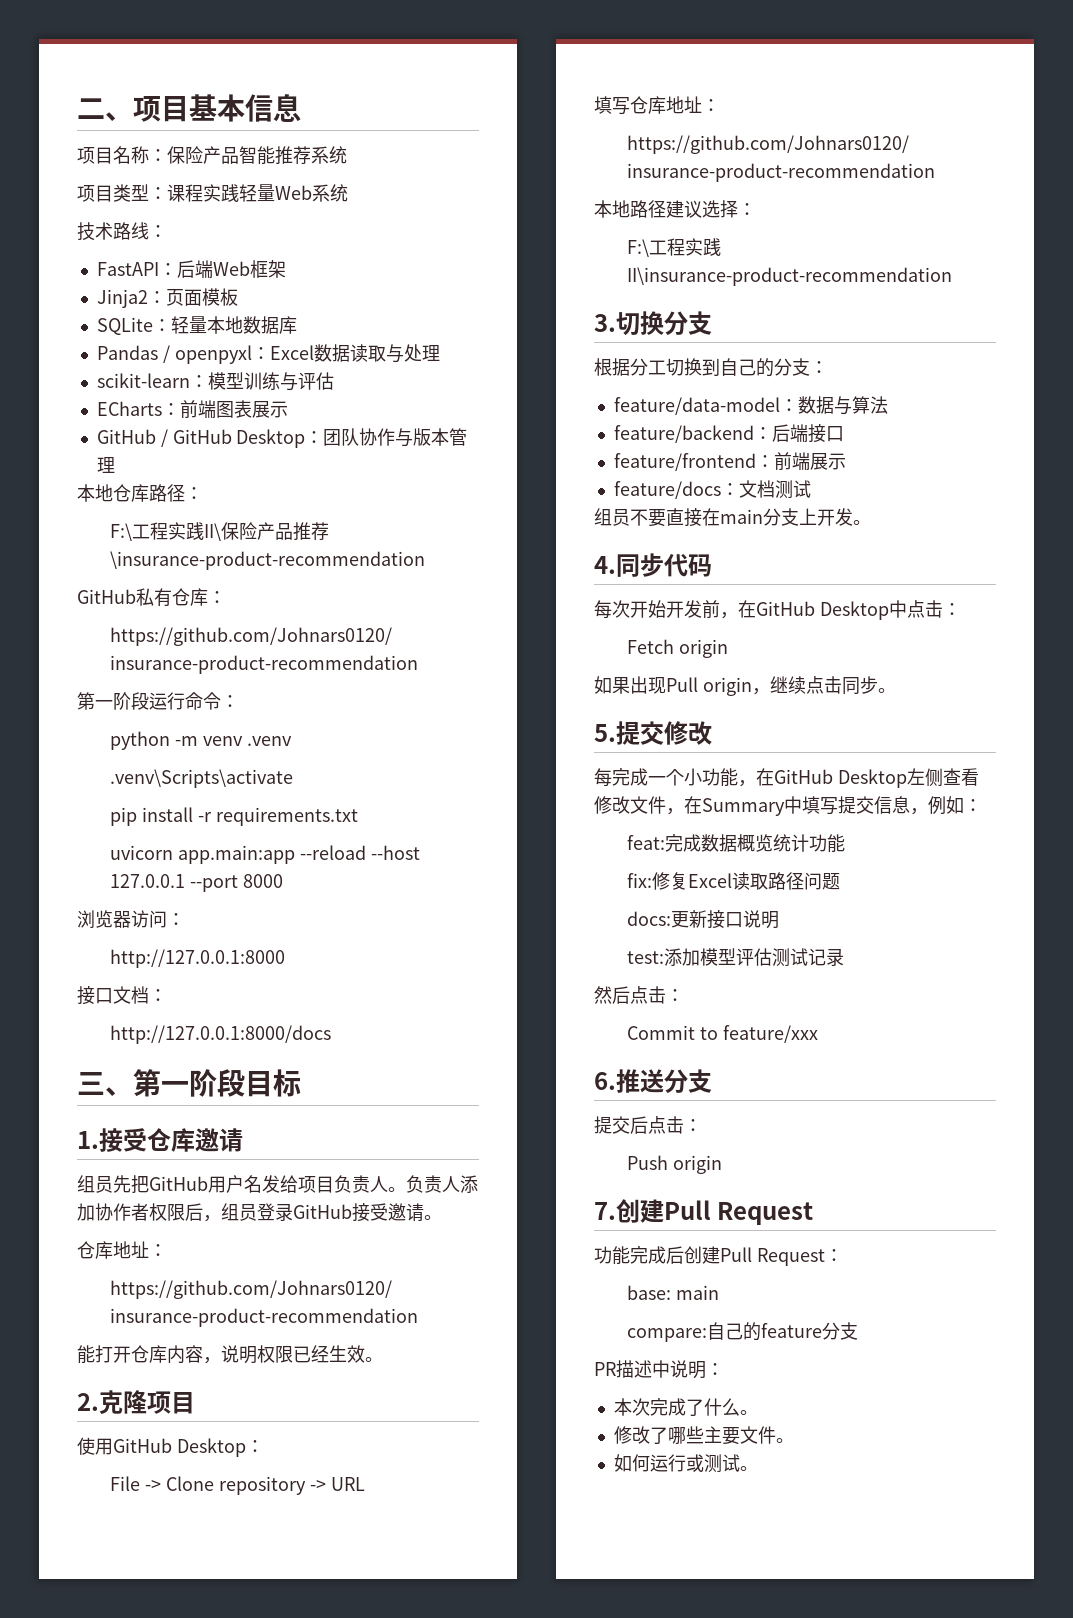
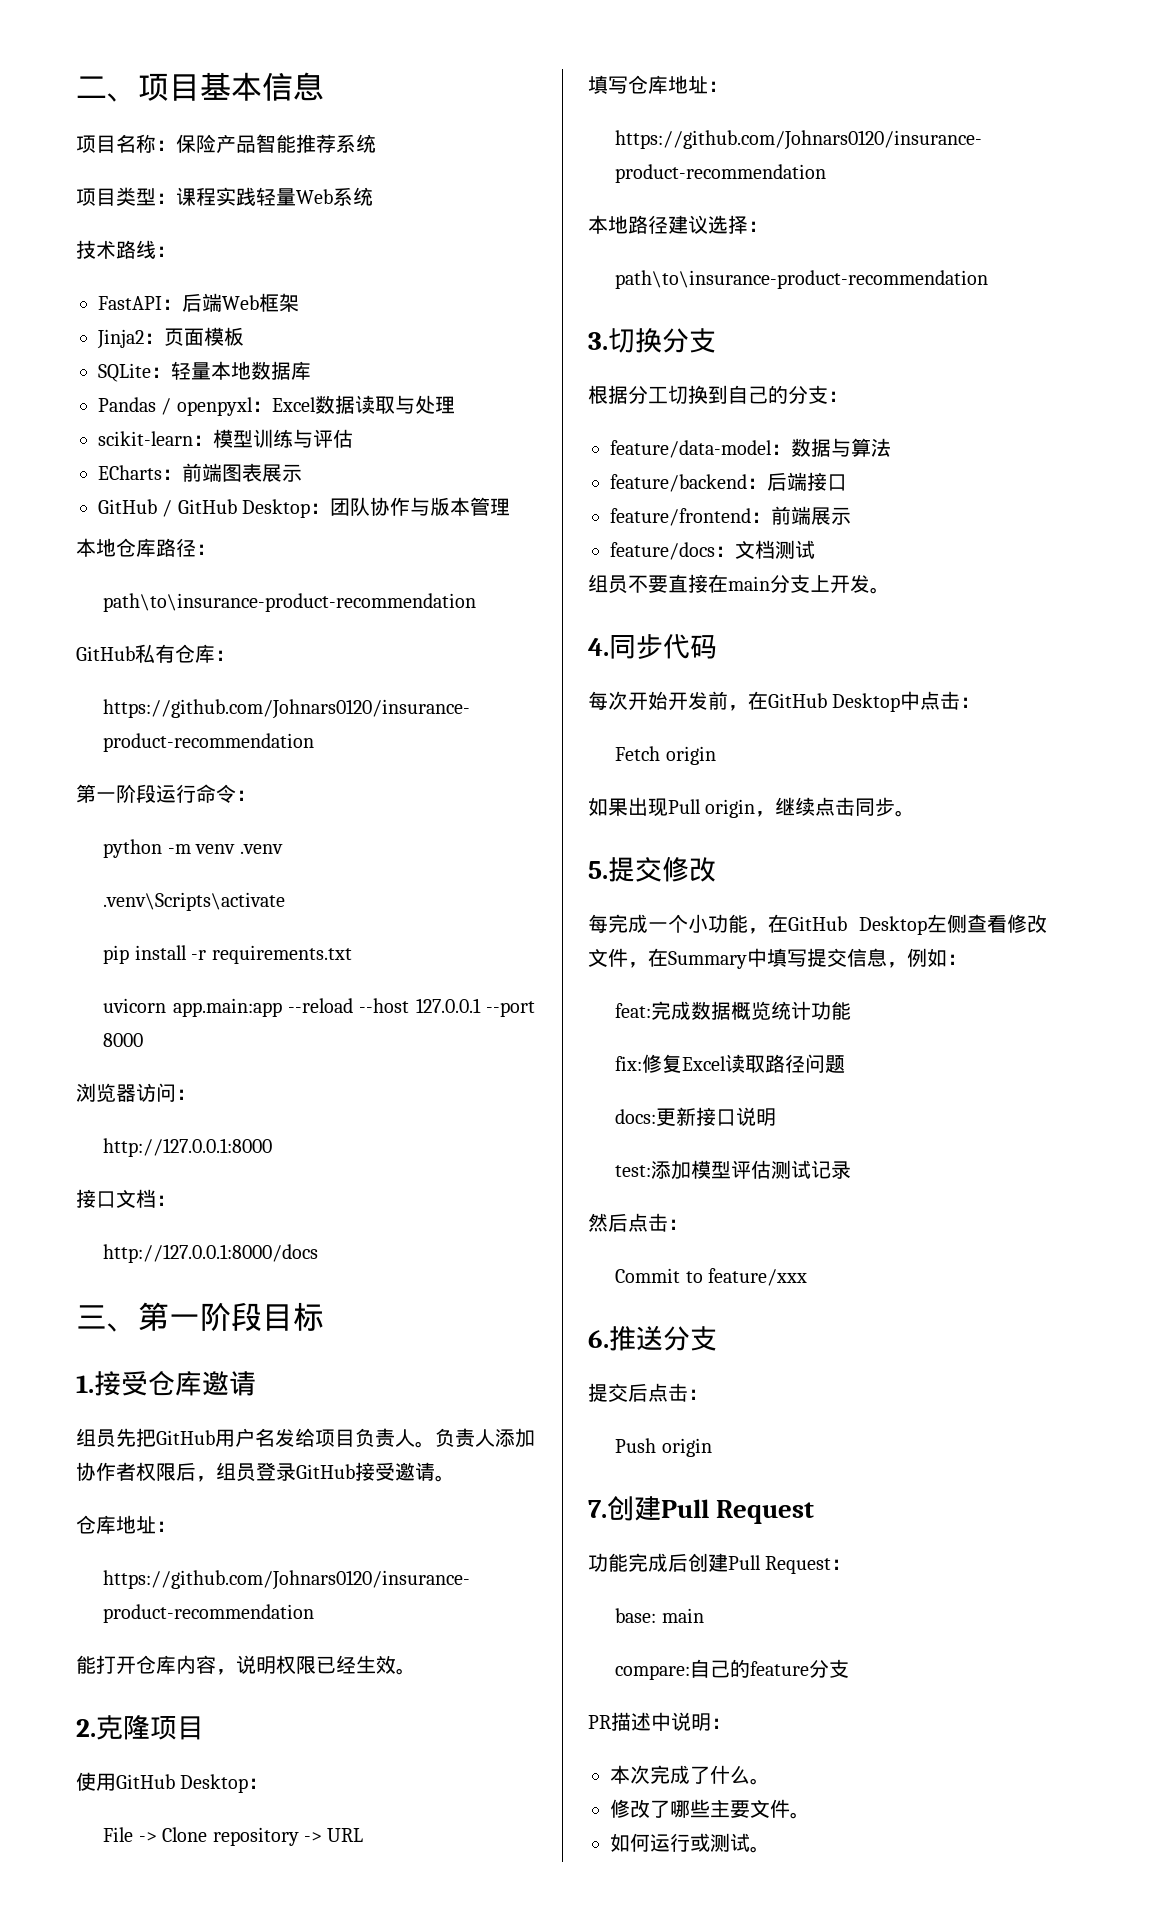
[110,522,330,541] [110,551,426,570] F:\工程实践II\保险产品推荐\insurance-product-recommendation -> [103,593,477,612] path\to\insurance-product-recommendation
[627,238,722,257] [627,267,953,286] F:\工程实践II\insurance-product-recommendation -> [615,270,989,289] path\to\insurance-product-recommendation

